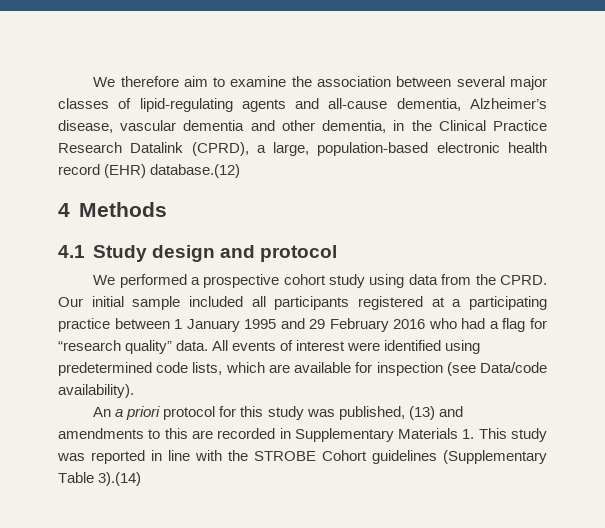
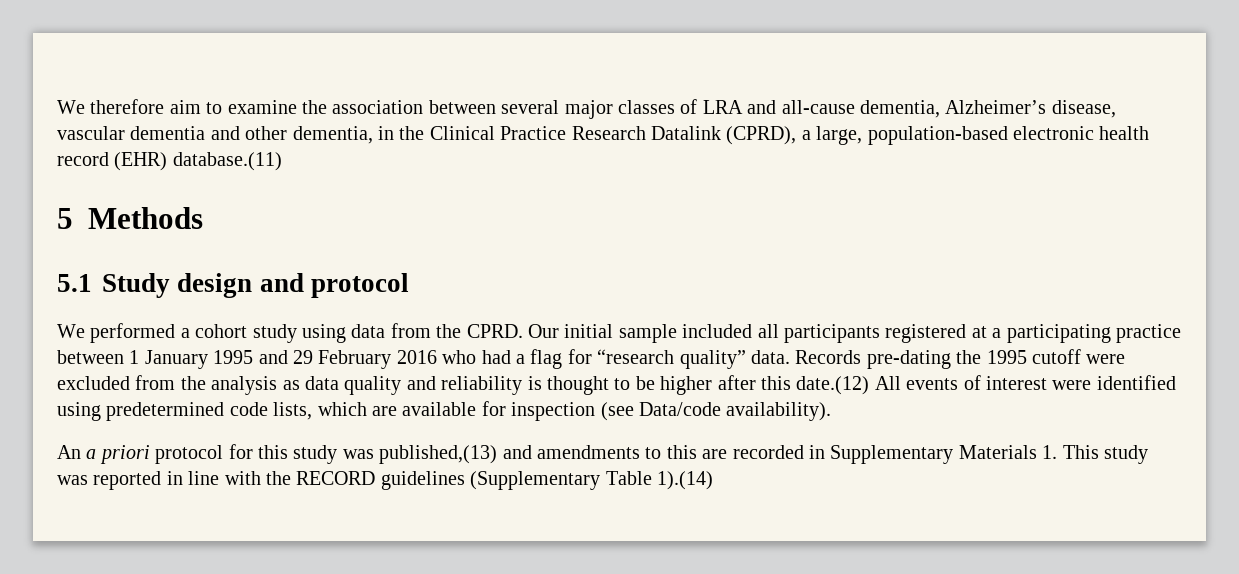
[139,98,286,112] lipid-regulating agents -> [702,100,743,114] LRA
[150,164,241,178] [58,203,70,217] database.(12) // 4 -> [172,152,282,171] [57,208,73,229] database.(11) // 5
[58,245,85,258] 4.1 -> [57,274,92,292] 5.1
[203,274,280,288] prospective -> (190, 333) none
(209, 345) none -> [795,349,1126,369] [57,375,870,395] Records pre-dating the 1995 cutoff were excluded from the analysis as data quality and reliability is thought to be higher after this date.(12)
[338,406,435,420] published, (13) -> [379,445,498,464] published,(13)
[254,450,367,461] STROBE Cohort -> [296,471,376,485] RECORD
[98,472,142,486] 3).(14) -> [657,471,713,490] 1).(14)

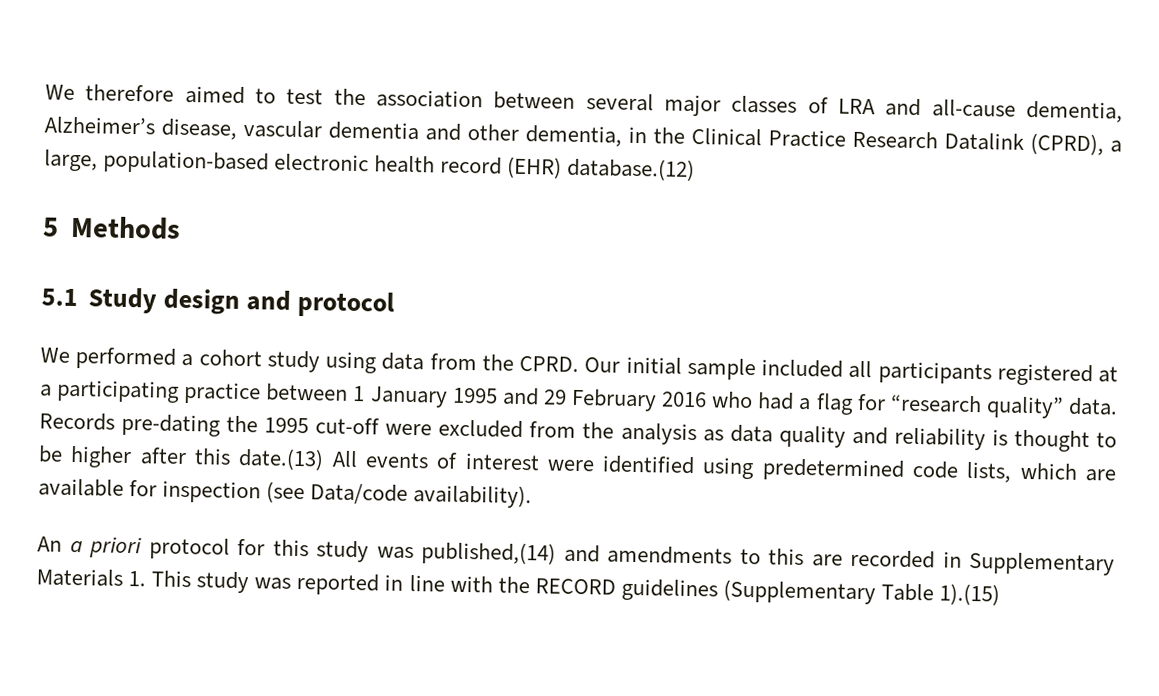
[169,100,297,114] aim to examine -> [184,85,324,105] aimed to test
[172,152,282,171] database.(11) -> [567,157,696,182] database.(12)
[1031,349,1081,364] cutoff -> [315,417,381,435] cut-off
[796,376,870,395] date.(12) -> [238,447,325,471] date.(13)
[379,445,498,464] published,(13) -> [421,541,556,566] published,(14)
[657,471,713,490] 1).(14) -> [939,583,1001,606] 1).(15)

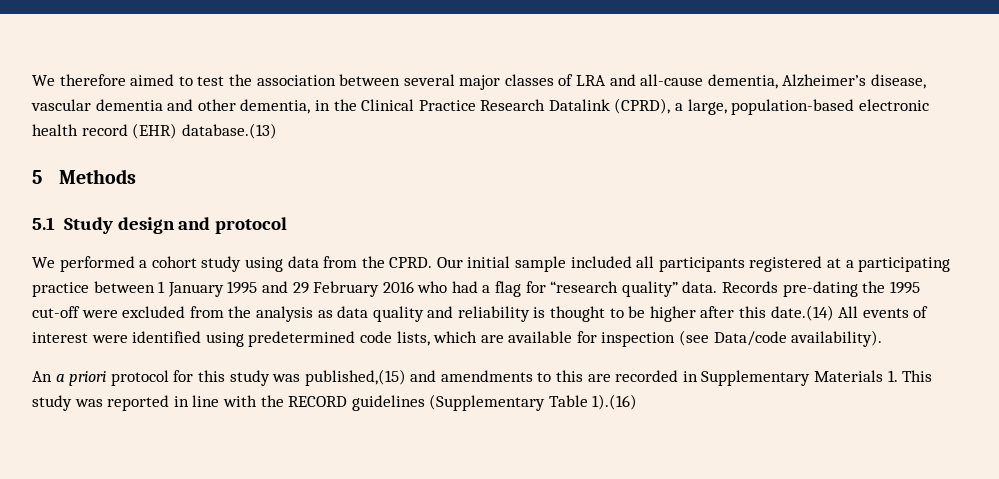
[567,157,696,182] database.(12) -> [181,123,277,139] database.(13)
[238,447,325,471] date.(13) -> [770,305,834,321] date.(14)
[421,541,556,566] published,(14) -> [304,369,406,386] published,(15)
[939,583,1001,606] 1).(15) -> [592,394,638,410] 1).(16)

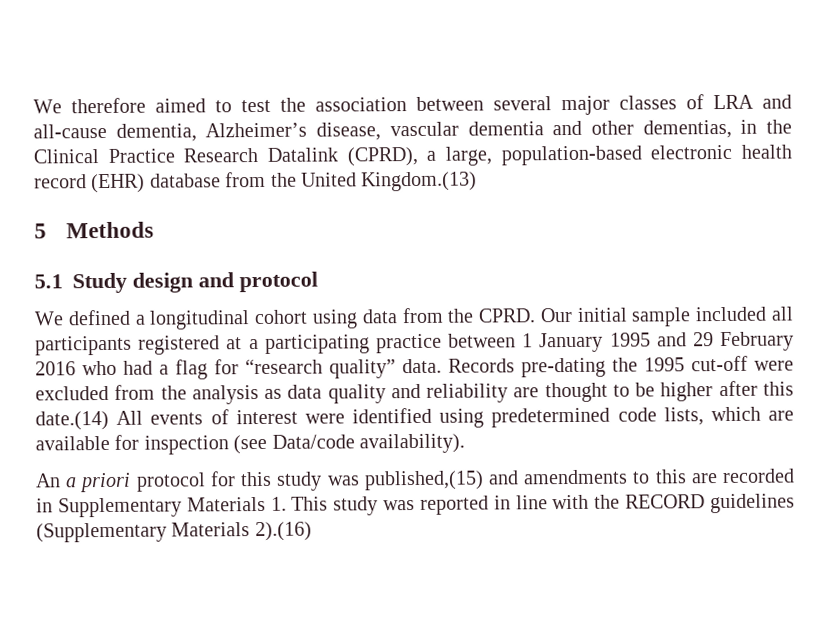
[240,99,311,114] dementia, -> [642,119,732,139] dementias,
[181,123,277,139] database.(13) -> [149,171,478,192] database from the United Kingdom.(13)
[59,256,242,272] performed a cohort study -> [67,309,309,330] defined a longitudinal cohort
[533,307,546,318] is -> [513,387,540,398] are
[548,394,638,410] Table 1).(16) -> [171,521,312,542] Materials 2).(16)

